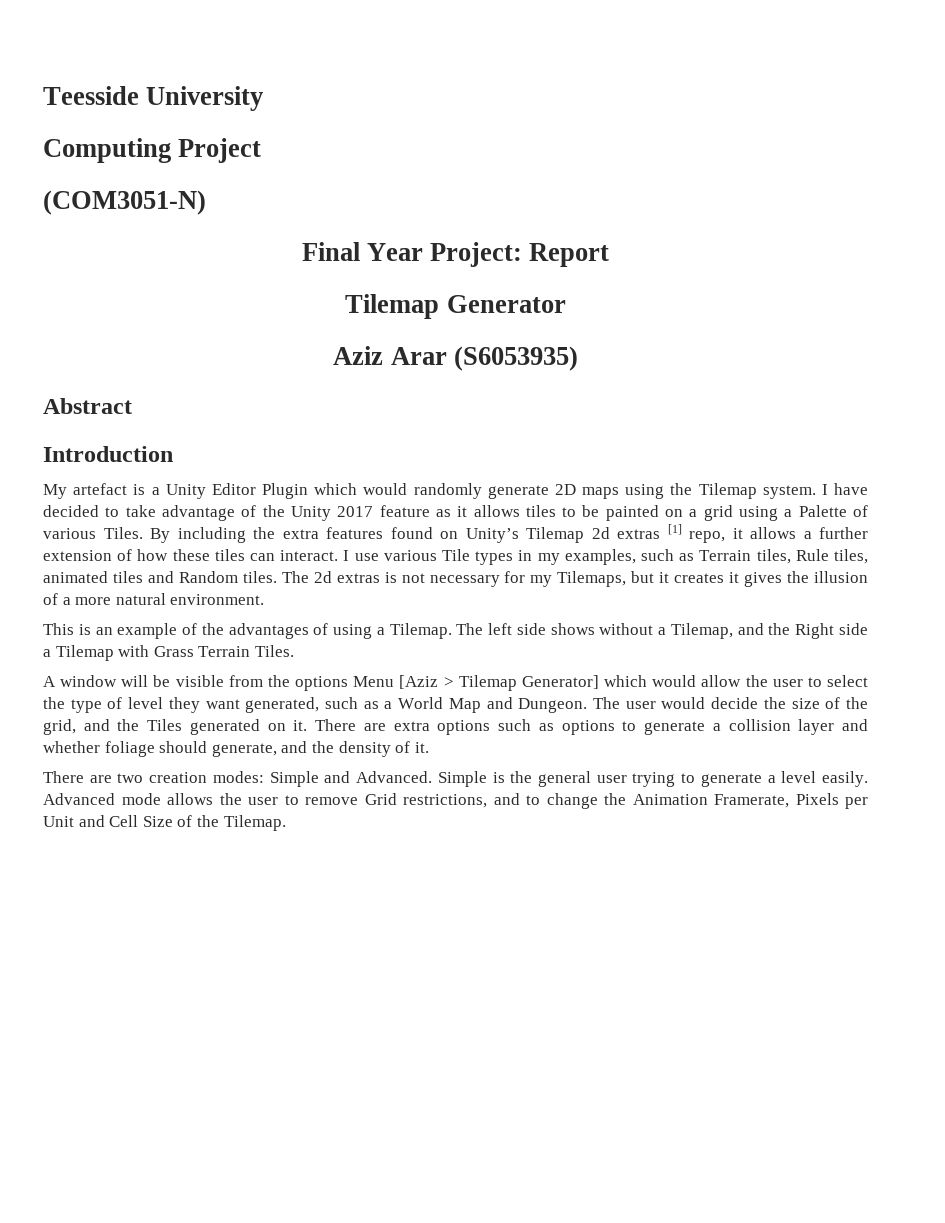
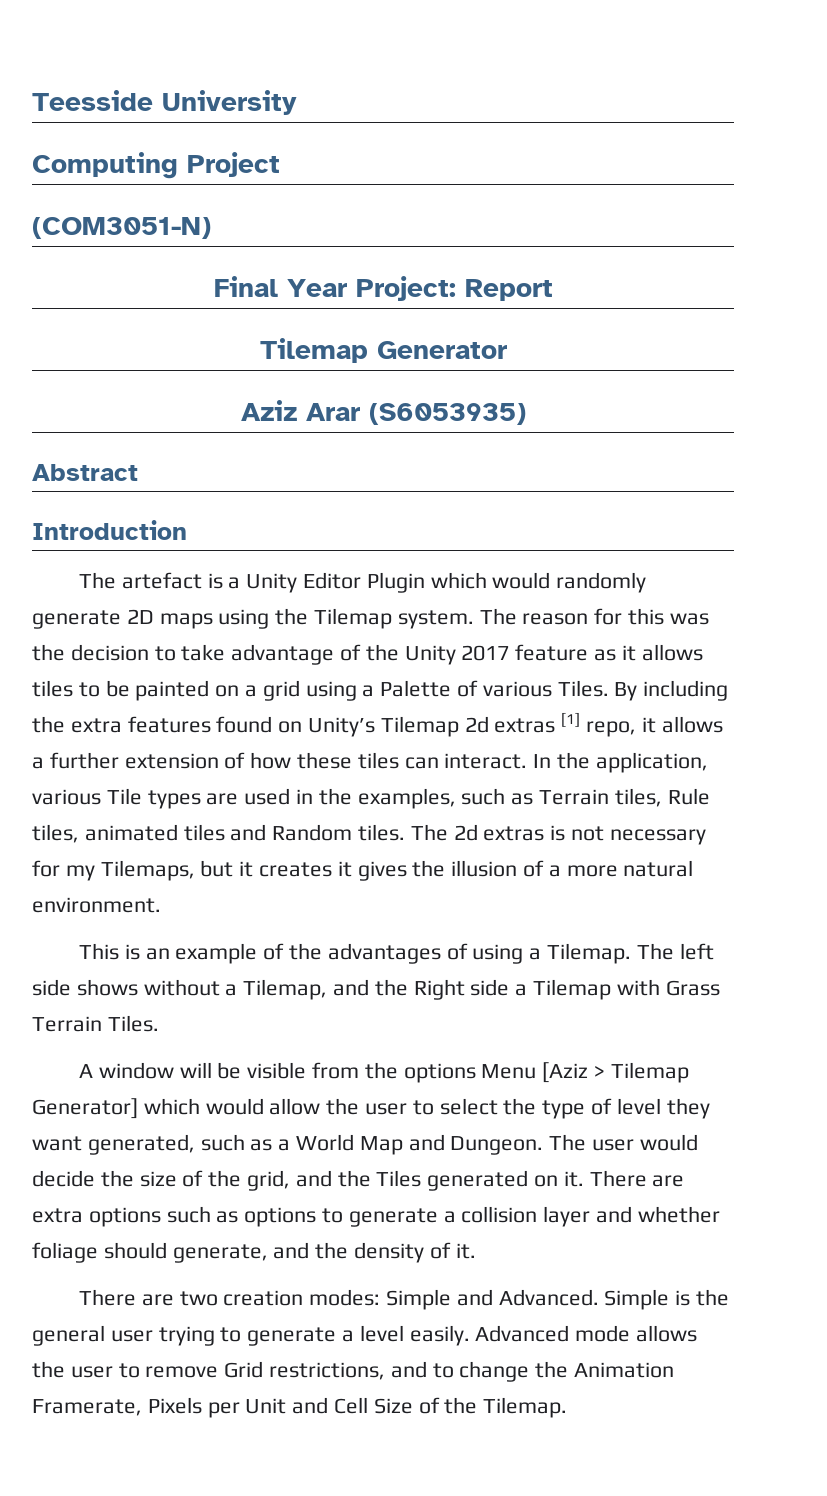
[43,484,67,499] My -> [78,572,116,589] The
[821,483,868,495] [43,505,99,517] I have decided -> [479,608,709,625] [32,644,149,661] The reason for this was the decision
[343,549,560,565] I use various Tile types in my -> [533,752,708,773] [32,788,352,809] In the application, various Tile types are used in the

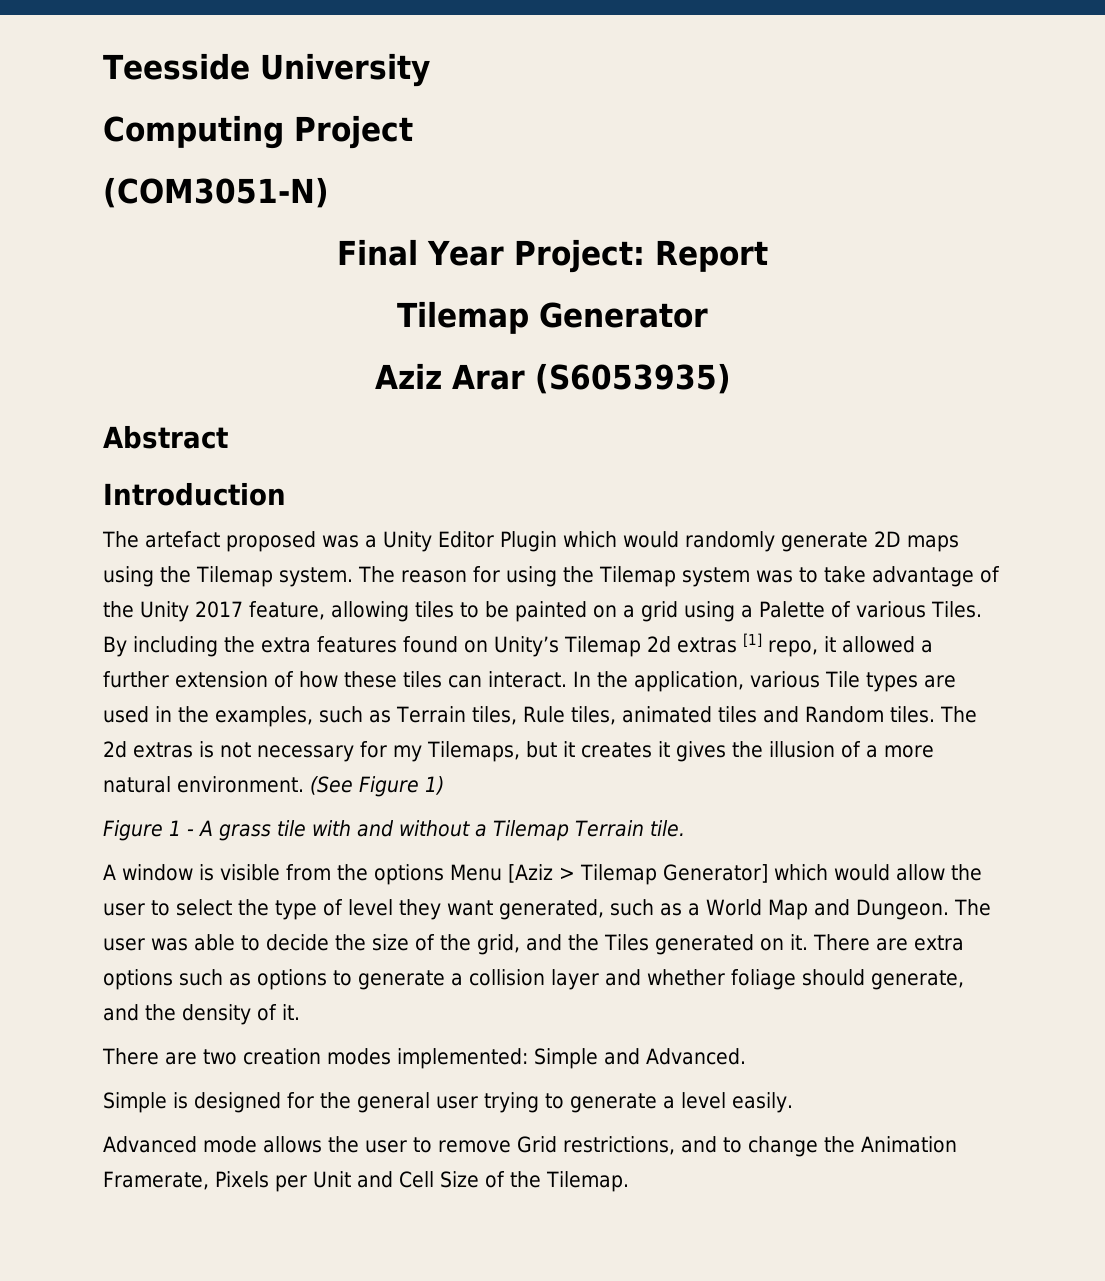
[207,573,223,589] is -> [226,531,359,552] proposed was
[628,608,709,625] [32,644,149,661] this was the decision -> [505,566,793,587] using the Tilemap system was
[515,644,703,661] feature as it allows -> [249,601,409,622] feature, allowing
[661,716,723,733] allows -> [841,636,915,653] allowed
[78,943,714,964] [32,979,720,1000] [32,1015,159,1032] // This is an example of the advantages of using a Tilemap. The left side shows without a Tilemap, and the Right side a Tilemap with Grass Terrain Tiles. -> [310,776,444,797] [103,820,685,841] (See Figure 1) // Figure 1 - A grass tile with and without a Tilemap Terrain tile.
[179,1062,242,1079] will be -> [199,864,214,881] is
[639,1134,698,1151] would -> [151,934,260,951] was able to
[309,1289,381,1306] modes: -> [327,1048,528,1069] modes implemented:
(599, 1297) none -> (746, 1056) //
(691, 1298) none -> [194,1092,314,1113] designed for
(470, 1335) none -> (793, 1102) //

